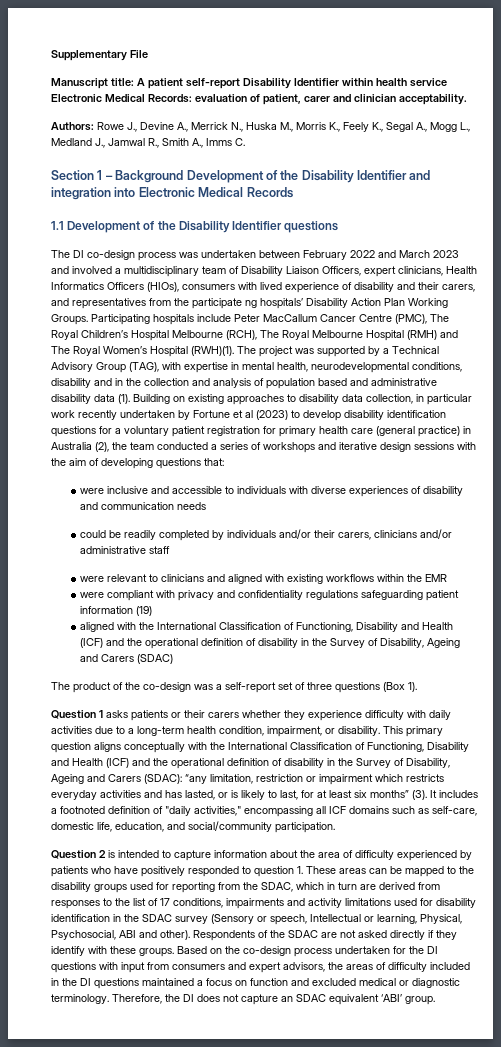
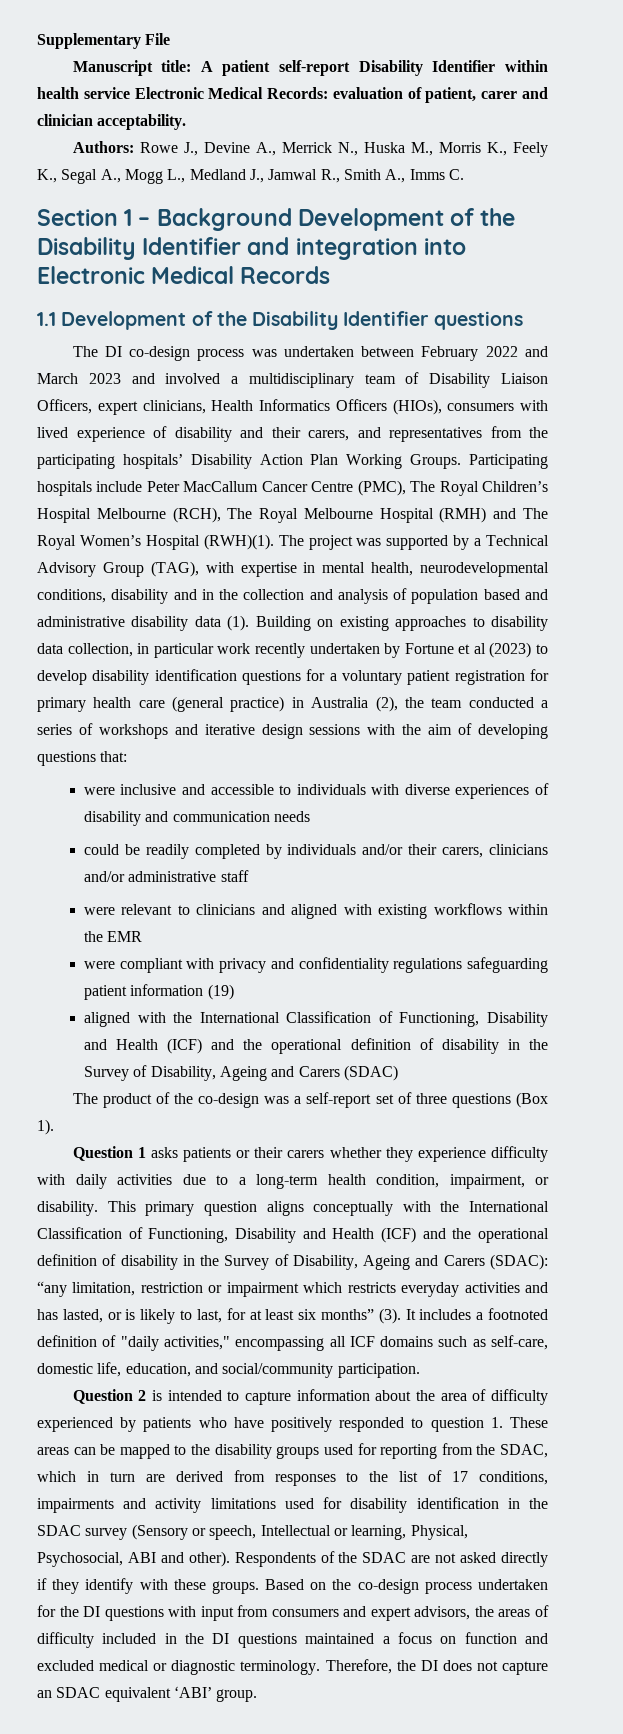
[192,298,257,309] participate ng -> [37,454,115,469] participating

